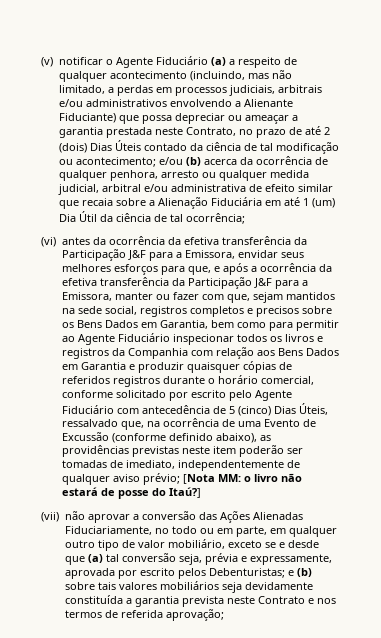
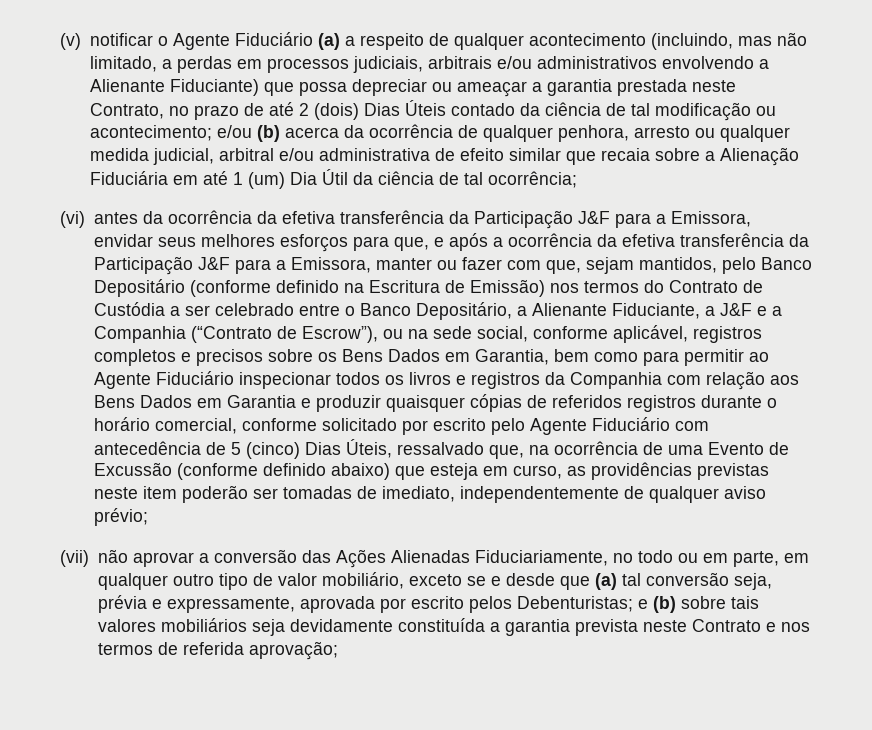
[285,292,335,300] mantidos -> [638,257,812,274] [93,279,763,297] [93,302,782,320] [93,326,403,343] mantidos, pelo Banco Depositário (conforme definido na Escritura de Emissão) nos termos do Contrato de Custódia a ser celebrado entre o Banco Depositário, a Alienante Fiduciante, a J&F e a Companhia (“Contrato de Escrow”), ou
(137, 310) none -> [532,325,688,343] conforme aplicável,
[215,433,257,443] abaixo), -> [330,463,562,480] abaixo) que esteja em curso,
[182,473,302,484] [61,487,201,499] [Nota MM: o livro não estará de posse do Itaú?] -> (148, 517) none

